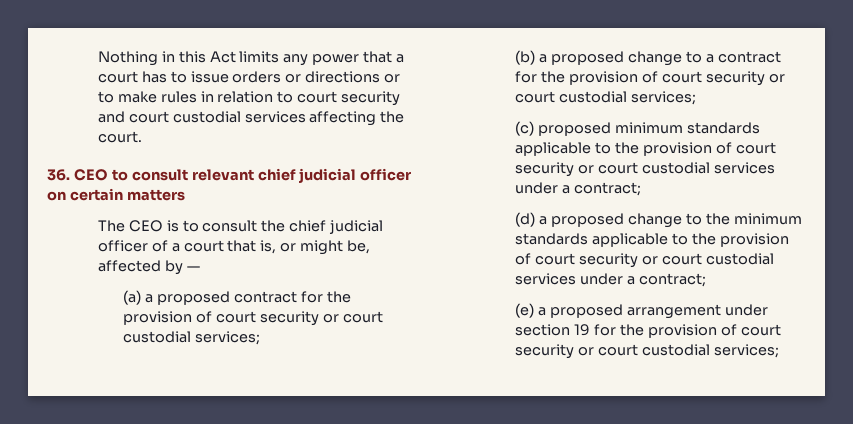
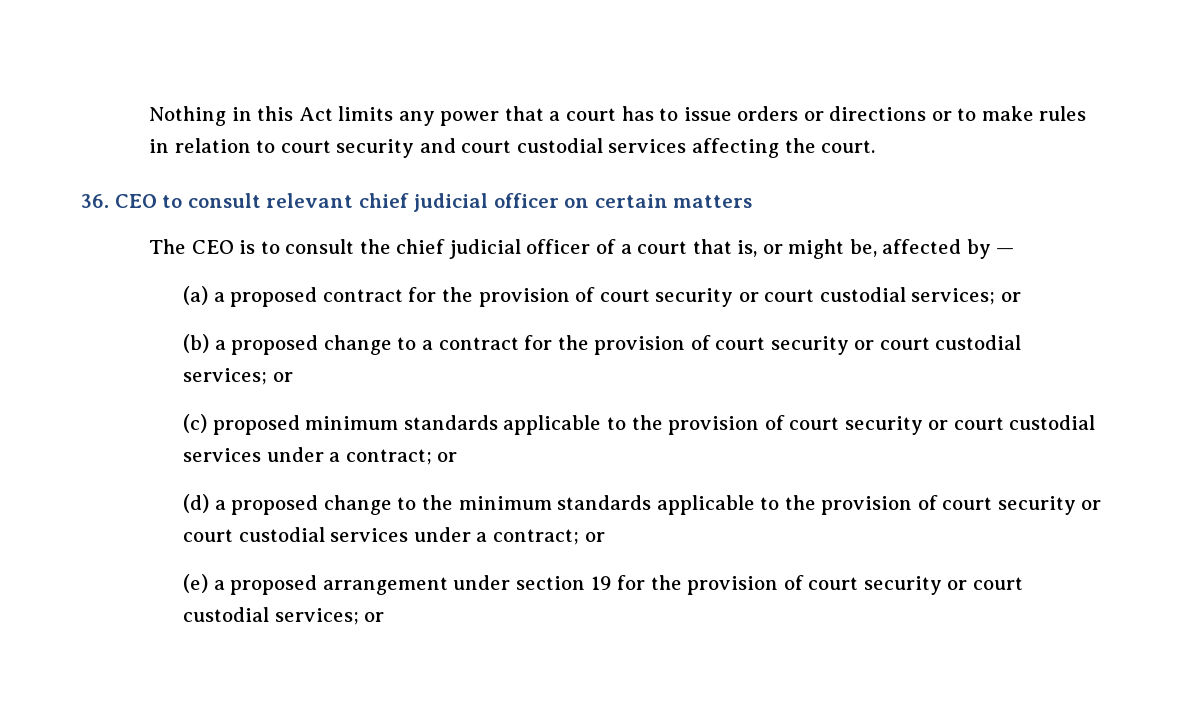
(261, 338) none -> [1000,292,1021,302] or
(696, 98) none -> [272,372,293,382] or
(641, 189) none -> [437,452,458,462] or
(706, 280) none -> [584,532,605,542] or
(779, 351) none -> [364,612,385,622] or

